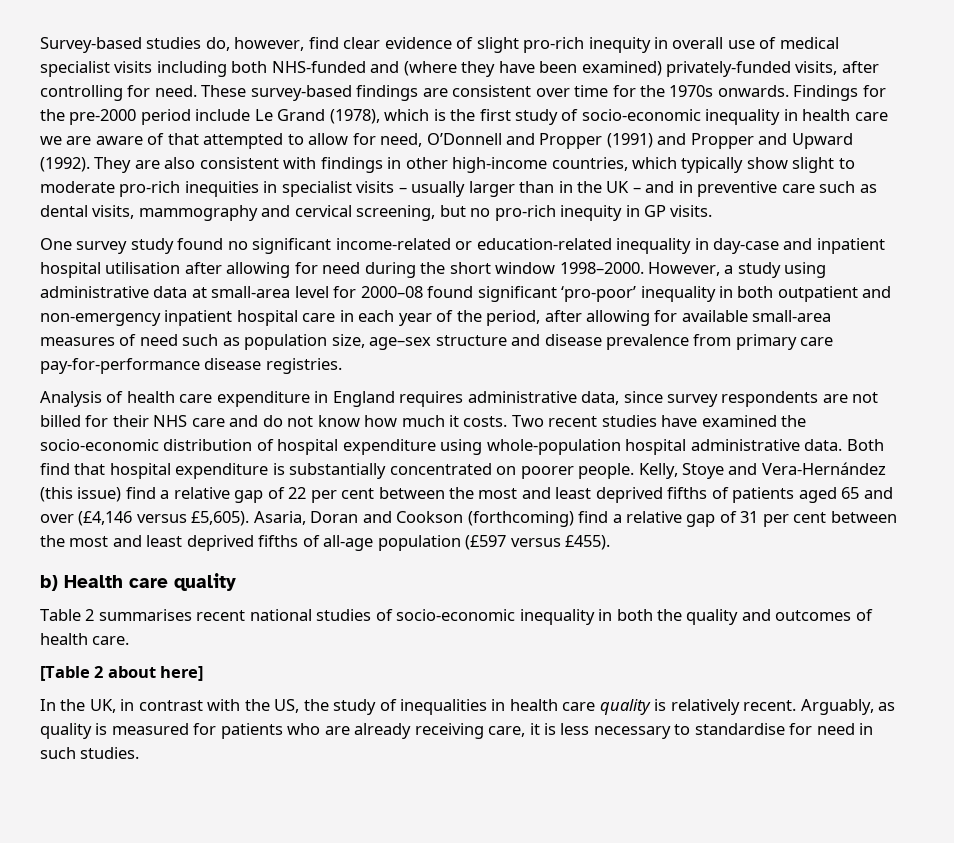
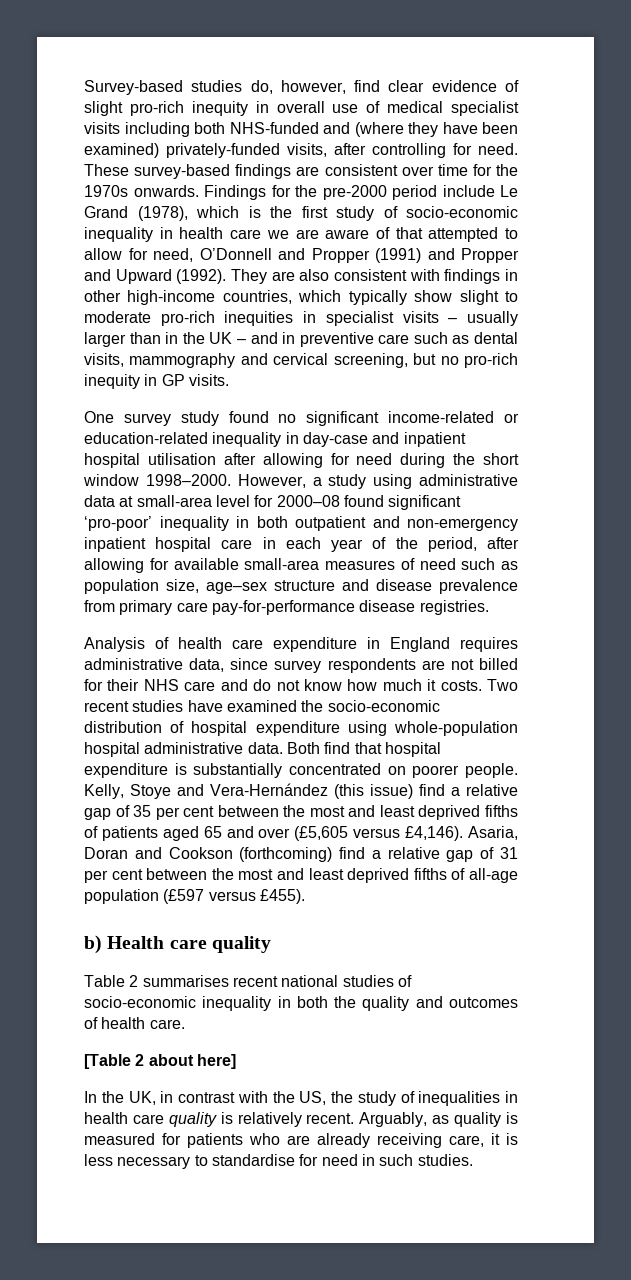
[288,487,307,499] 22 -> [133,805,152,817] 35
[78,511,250,526] (£4,146 versus £5,605). -> [294,826,464,841] (£5,605 versus £4,146).

